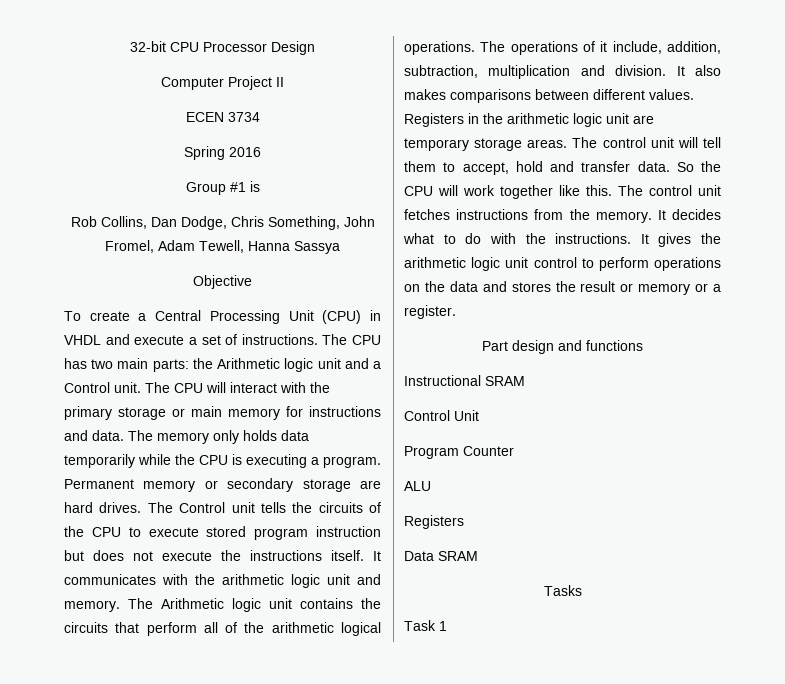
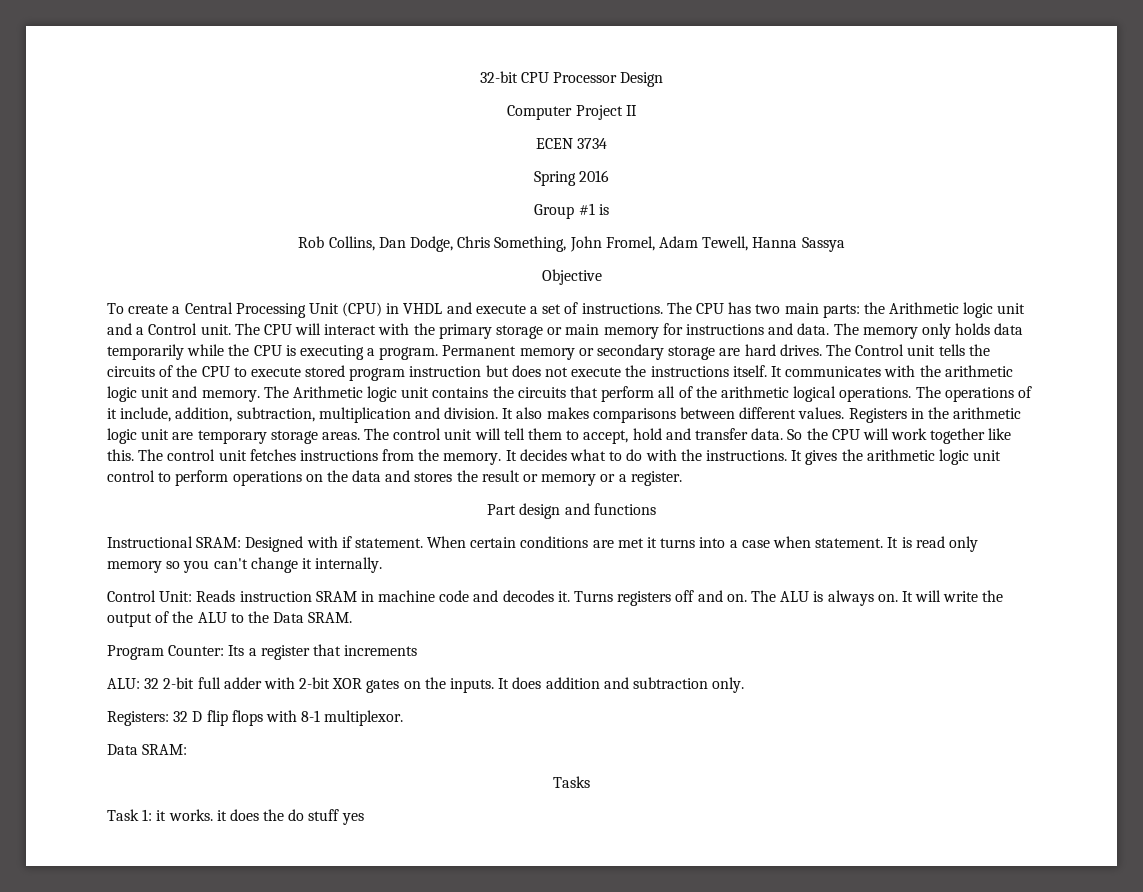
[485,376,525,386] [404,410,479,421] [404,446,514,459] [404,481,431,491] [404,515,464,529] [404,551,478,561] SRAM // Control Unit // Program Counter // ALU // Registers // Data SRAM -> [196,536,978,552] [107,557,383,573] [107,590,1004,606] [107,611,353,627] [107,644,418,660] [107,677,745,693] [107,710,404,726] [107,744,188,755] SRAM: Designed with if statement. When certain conditions are met it turns into a case when statement. It is read only memory so you can't change it internally. // Control Unit: Reads instruction SRAM in machine code and decodes it. Turns registers off and on. The ALU is always on. It will write the output of the ALU to the Data SRAM. // Program Counter: Its a register that increments // ALU: 32 2-bit full adder with 2-bit XOR gates on the inputs. It does addition and subtraction only. // Registers: 32 D flip flops with 8-1 multiplexor. // Data SRAM:
[439,621,447,631] 1 -> [142,809,364,825] 1: it works. it does the do stuff yes

